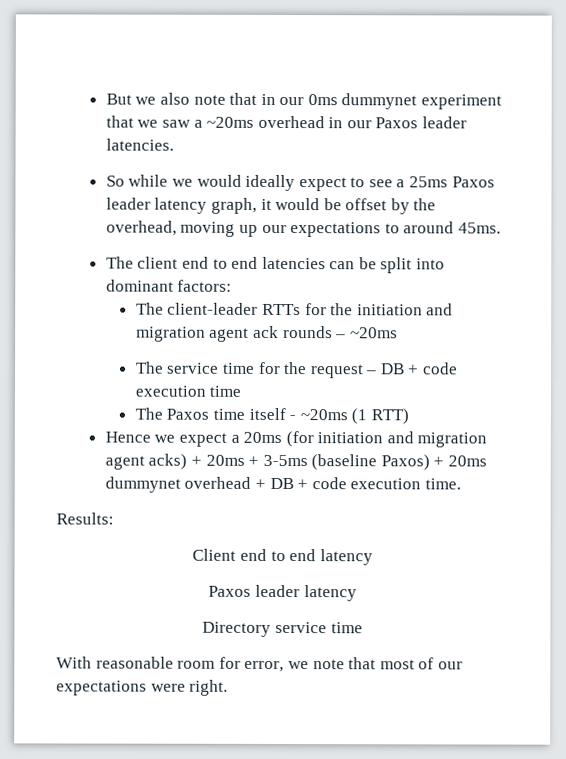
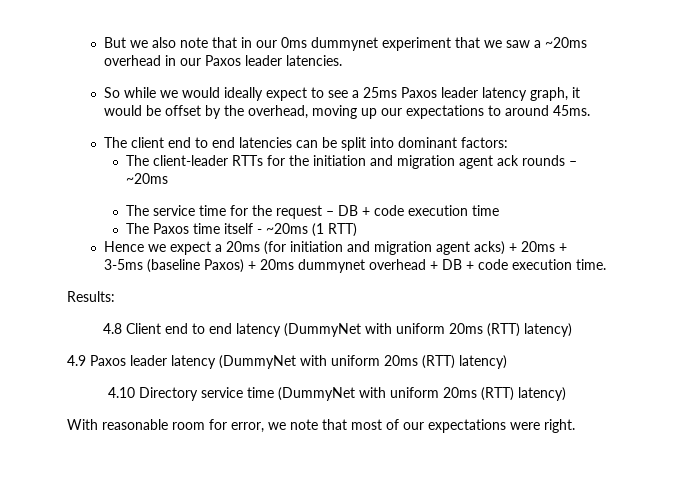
(114, 518) none -> [102,323,122,334] 4.8
[208,584,357,602] [202,621,363,637] // Paxos leader latency // Directory service time -> [283,323,572,337] [67,355,507,369] [108,387,566,401] (DummyNet with uniform 20ms (RTT) latency) // 4.9 Paxos leader latency (DummyNet with uniform 20ms (RTT) latency) // 4.10 Directory service time (DummyNet with uniform 20ms (RTT) latency)

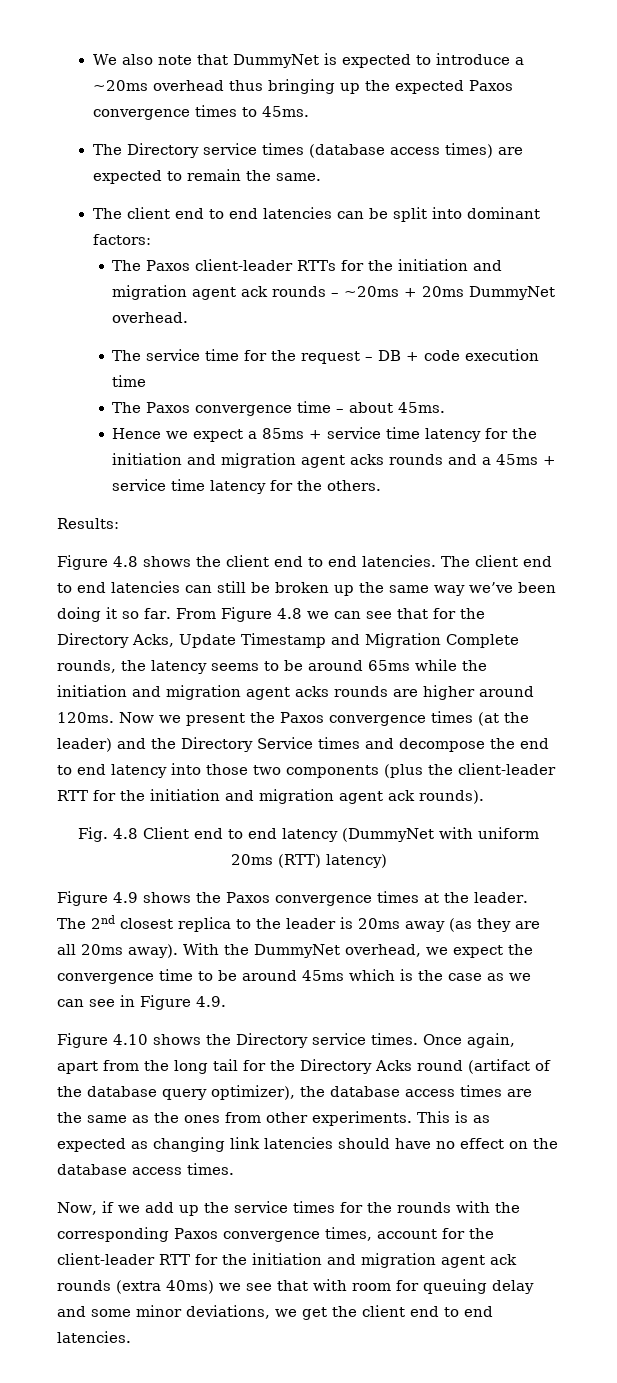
[104,37,149,48] But we -> [92,54,117,65] We
[241,37,588,51] [104,55,343,66] [104,87,581,101] [104,105,591,119] in our 0ms dummynet experiment that we saw a ~20ms overhead in our Paxos leader latencies. // So while we would ideally expect to see a 25ms Paxos leader latency graph, it would be offset by the overhead, moving up our expectations to around 45ms. -> [232,53,524,68] [92,79,513,94] [92,105,309,120] [92,143,523,158] [92,169,321,184] DummyNet is expected to introduce a ~20ms overhead thus bringing up the expected Paxos convergence times to 45ms. // The Directory service times (database access times) are expected to remain the same.
(149, 160) none -> [146,260,191,271] Paxos
(168, 178) none -> [404,286,556,300] [112,312,189,323] + 20ms DummyNet overhead.
[192,223,357,237] [104,241,568,255] [104,259,607,273] [67,291,115,302] time itself - ~20ms (1 RTT) // Hence we expect a 20ms (for initiation and migration agent acks) + 20ms + 3-5ms (baseline Paxos) + 20ms dummynet overhead + DB + code execution time. // Results: // -> [195,401,446,416] [112,427,538,442] [112,453,557,468] [112,479,382,494] [57,518,119,529] [57,555,552,570] [57,581,556,596] [57,607,485,622] [57,633,519,648] [57,659,487,674] [57,685,534,700] [57,711,529,726] [57,737,549,752] [57,763,556,778] [57,789,484,804] [78,827,108,842] convergence time – about 45ms. // Hence we expect a 85ms + service time latency for the initiation and migration agent acks rounds and a 45ms + service time latency for the others. // Results: // Figure 4.8 shows the client end to end latencies. The client end to end latencies can still be broken up the same way we’ve been doing it so far. From Figure 4.8 we can see that for the Directory Acks, Update Timestamp and Migration Complete rounds, the latency seems to be around 65ms while the initiation and migration agent acks rounds are higher around 120ms. Now we present the Paxos convergence times (at the leader) and the Directory Service times and decompose the end to end latency into those two components (plus the client-leader RTT for the initiation and migration agent ack rounds). // Fig.
[67,355,507,369] [108,387,566,401] [67,419,575,433] 4.9 Paxos leader latency (DummyNet with uniform 20ms (RTT) latency) // 4.10 Directory service time (DummyNet with uniform 20ms (RTT) latency) // With reasonable room for error, we note that most of our expectations were right. -> [57,891,528,906] [57,915,540,932] [57,943,533,958] [57,969,531,984] [57,995,226,1010] [57,1033,515,1048] [57,1059,551,1074] [57,1085,532,1100] [57,1111,490,1126] [57,1137,558,1152] [57,1163,234,1175] [57,1201,520,1216] [57,1227,494,1242] [57,1253,517,1268] [57,1279,534,1294] [57,1305,493,1320] [57,1331,131,1343] Figure 4.9 shows the Paxos convergence times at the leader. The 2nd closest replica to the leader is 20ms away (as they are all 20ms away). With the DummyNet overhead, we expect the convergence time to be around 45ms which is the case as we can see in Figure 4.9. // Figure 4.10 shows the Directory service times. Once again, apart from the long tail for the Directory Acks round (artifact of the database query optimizer), the database access times are the same as the ones from other experiments. This is as expected as changing link latencies should have no effect on the database access times. // Now, if we add up the service times for the rounds with the corresponding Paxos convergence times, account for the client-leader RTT for the initiation and migration agent ack rounds (extra 40ms) we see that with room for queuing delay and some minor deviations, we get the client end to end latencies.

